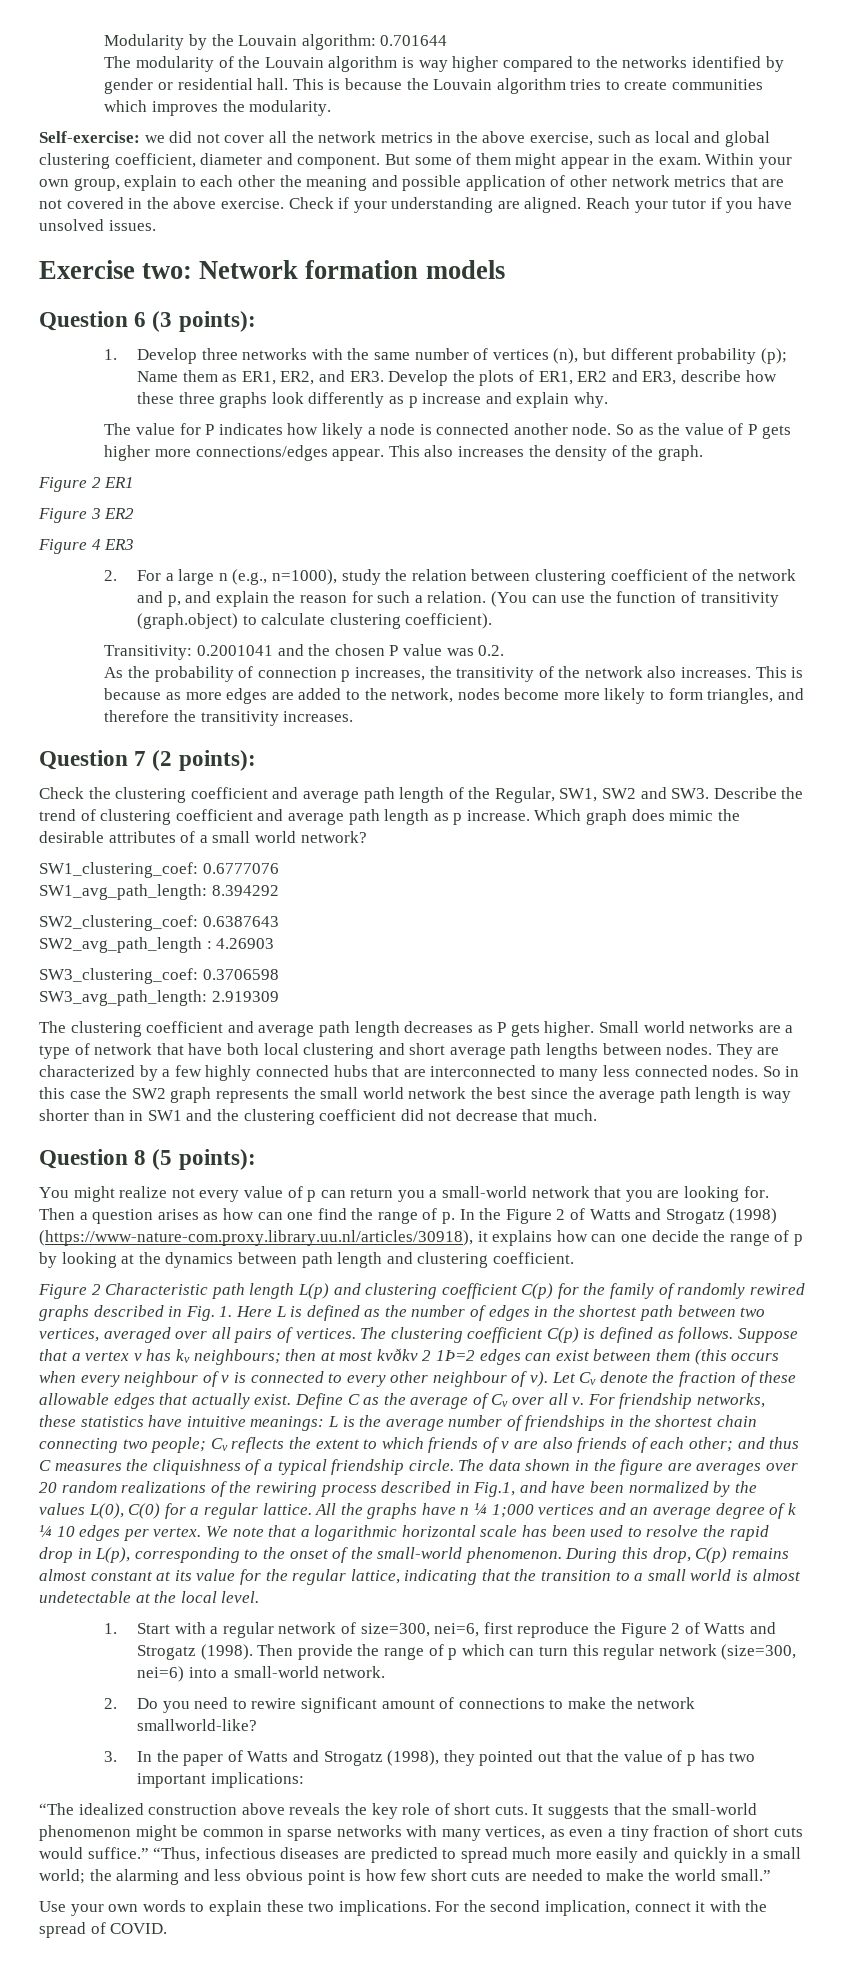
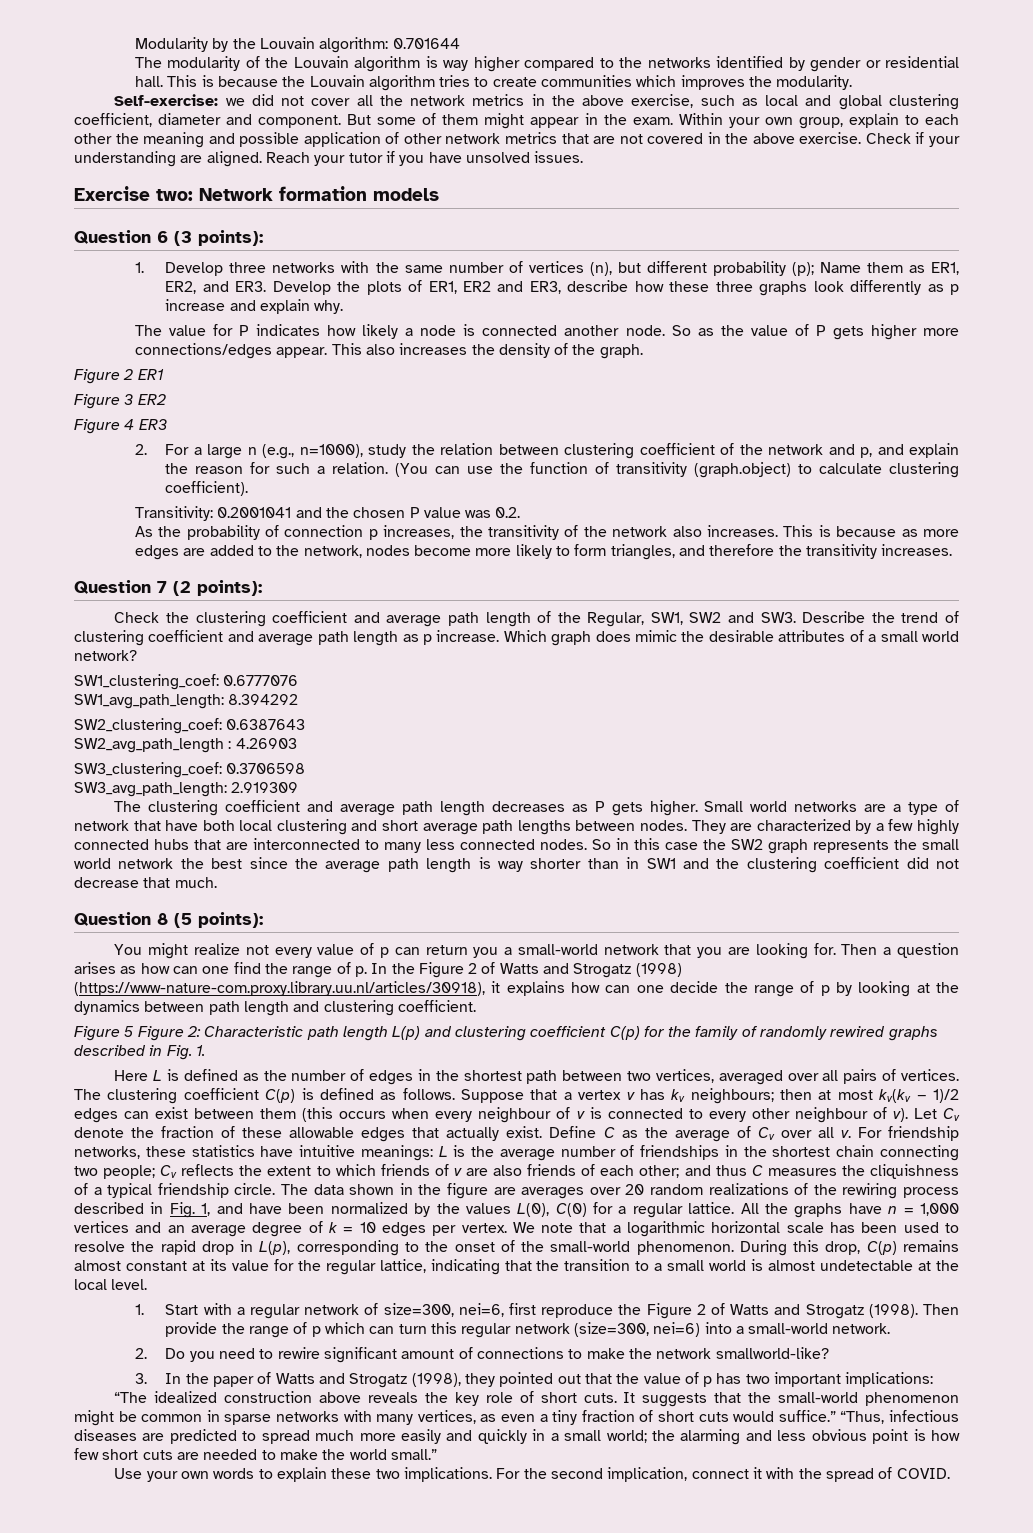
[91,1284,101,1295] 2 -> [124,1026,201,1041] 5 Figure 2:
(233, 1311) none -> (205, 1050) //
[376,1348,476,1361] kvðkv 2 1Þ=2 -> [879,1089,960,1103] kv(kv − 1)/2
[473,1482,516,1497] Fig.1, -> [169,1202,211,1218] Fig. 1,
[474,1503,534,1518] ¼ 1;000 -> [903,1203,960,1216] = 1,000
[39,1525,52,1537] ¼ -> [343,1227,354,1233] =

